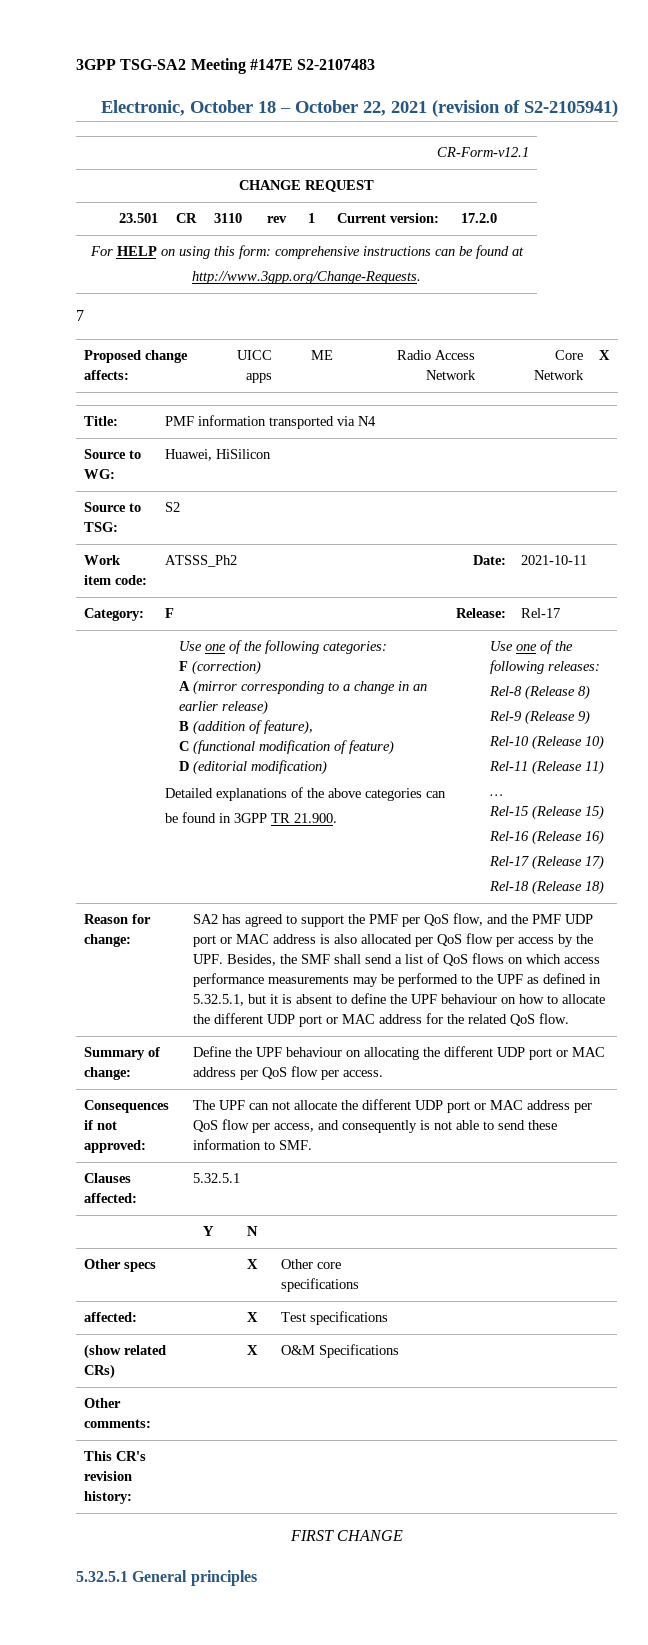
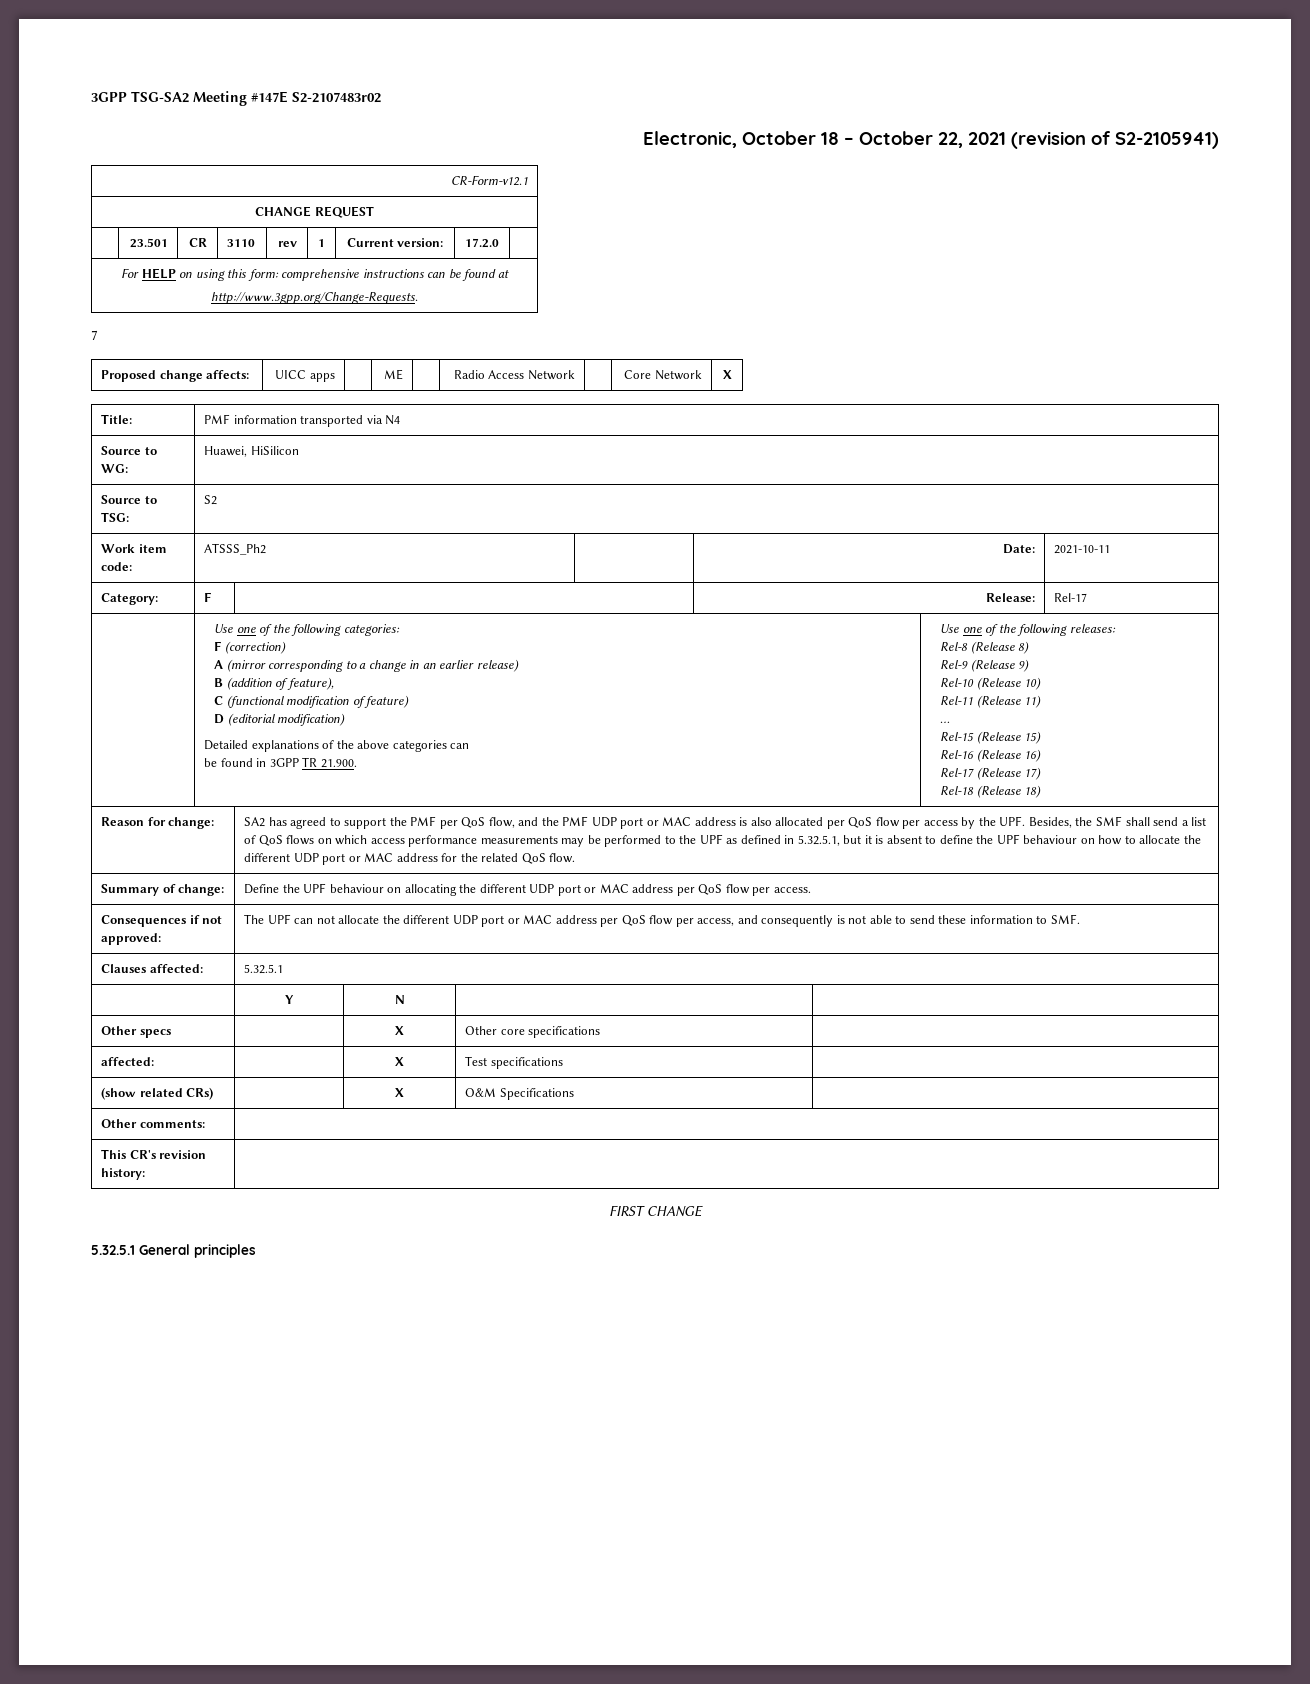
[297,59,376,70] S2-2107483 -> [292,92,381,103] S2-2107483r02

